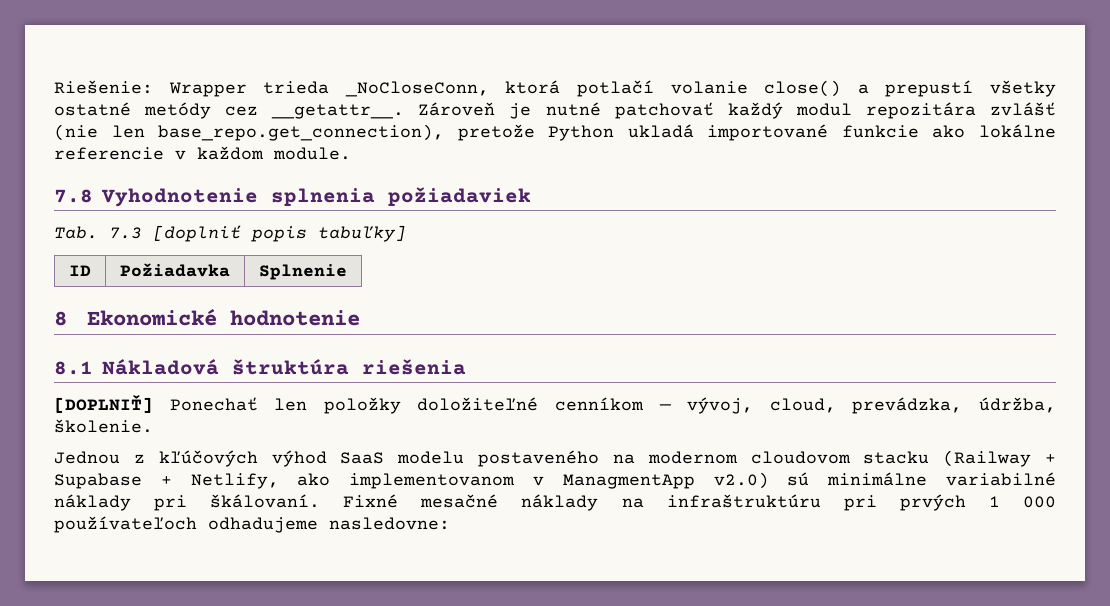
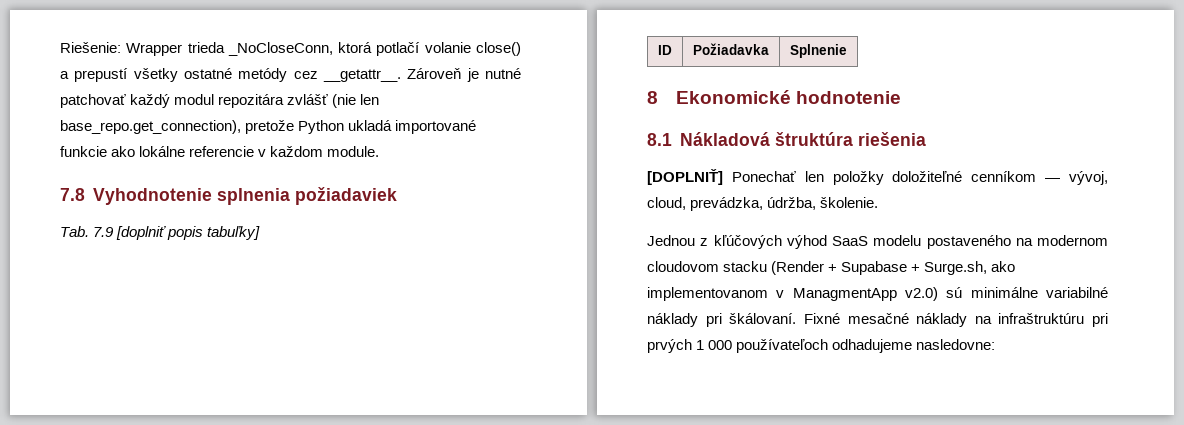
[109,227,142,239] 7.3 -> [93,227,115,237] 7.9
[943,450,1032,467] (Railway -> [771,261,825,275] (Render
[190,473,279,489] Netlify, -> [924,261,988,275] Surge.sh,

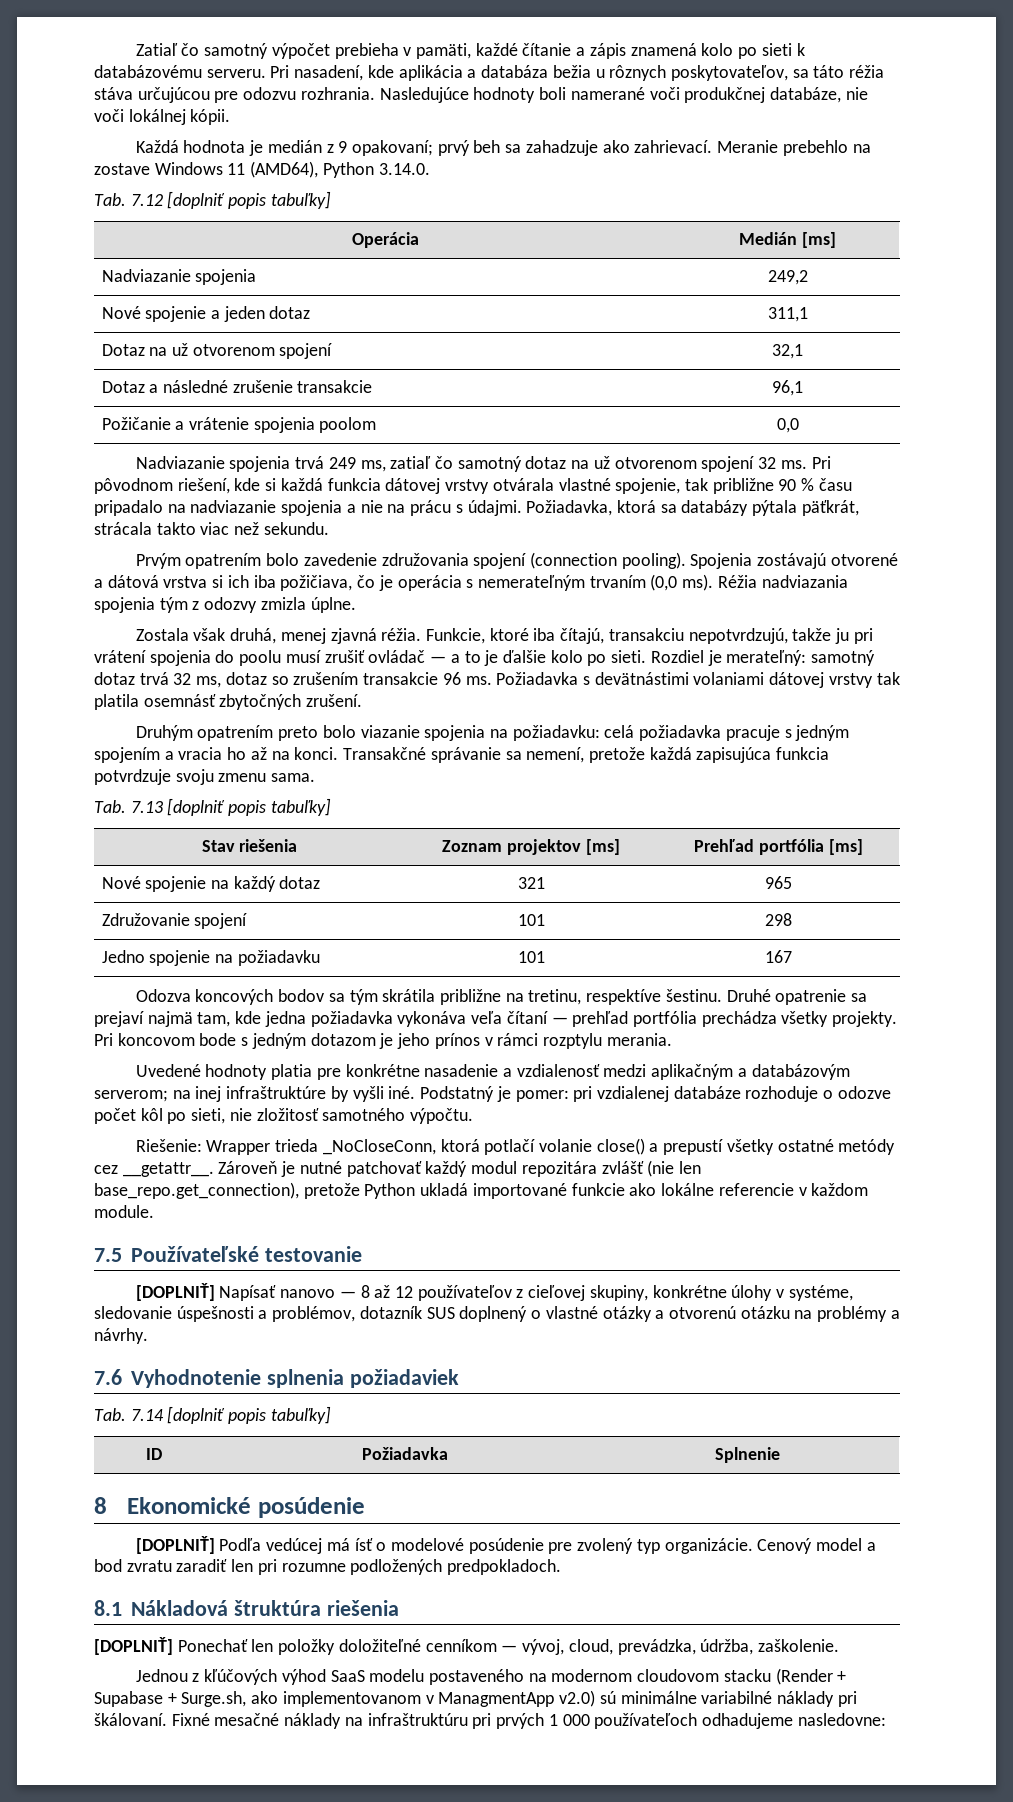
(60, 47) none -> [135,43,805,59] [94,65,885,81] [94,87,868,103] [94,109,231,125] [135,140,871,156] [94,161,430,178] [94,191,331,209] [351,232,419,248] [739,232,836,248] [101,269,257,285] [767,270,808,285] [101,306,311,322] [767,307,808,322] [101,343,333,359] [772,344,803,359] [101,380,373,393] [772,380,803,396] [101,417,377,433] [776,418,799,433] [135,456,831,472] [94,478,852,494] [94,500,859,516] [94,522,329,535] [135,552,898,569] [94,574,848,591] [94,597,356,613] [135,628,873,644] [94,650,876,666] [94,672,900,688] [94,694,363,710] [135,725,850,741] [94,747,830,763] [94,769,316,785] [94,798,331,816] [201,839,298,852] [442,839,620,855] [694,839,863,855] [101,876,321,892] [517,877,545,889] [765,876,792,889] [101,913,248,929] [517,914,545,926] [765,913,792,926] [101,950,320,966] [517,951,545,963] [765,950,792,963] [135,989,868,1005] [94,1011,898,1027] [94,1033,672,1049] [135,1064,850,1080] [94,1086,891,1102] [94,1108,474,1124] Zatiaľ čo samotný výpočet prebieha v pamäti, každé čítanie a zápis znamená kolo po sieti k databázovému serveru. Pri nasadení, kde aplikácia a databáza bežia u rôznych poskytovateľov, sa táto réžia stáva určujúcou pre odozvu rozhrania. Nasledujúce hodnoty boli namerané voči produkčnej databáze, nie voči lokálnej kópii. // Každá hodnota je medián z 9 opakovaní; prvý beh sa zahadzuje ako zahrievací. Meranie prebehlo na zostave Windows 11 (AMD64), Python 3.14.0. // Tab. 7.12 [doplniť popis tabuľky] // Operácia | Medián [ms] // Nadviazanie spojenia | 249,2 // Nové spojenie a jeden dotaz | 311,1 // Dotaz na už otvorenom spojení | 32,1 // Dotaz a následné zrušenie transakcie | 96,1 // Požičanie a vrátenie spojenia poolom | 0,0 // Nadviazanie spojenia trvá 249 ms, zatiaľ čo samotný dotaz na už otvorenom spojení 32 ms. Pri pôvodnom riešení, kde si každá funkcia dátovej vrstvy otvárala vlastné spojenie, tak približne 90 % času pripadalo na nadviazanie spojenia a nie na prácu s údajmi. Požiadavka, ktorá sa databázy pýtala päťkrát, strácala takto viac než sekundu. // Prvým opatrením bolo zavedenie združovania spojení (connection pooling). Spojenia zostávajú otvorené a dátová vrstva si ich iba požičiava, čo je operácia s nemerateľným trvaním (0,0 ms). Réžia nadviazania spojenia tým z odozvy zmizla úplne. // Zostala však druhá, menej zjavná réžia. Funkcie, ktoré iba čítajú, transakciu nepotvrdzujú, takže ju pri vrátení spojenia do poolu musí zrušiť ovládač — a to je ďalšie kolo po sieti. Rozdiel je merateľný: samotný dotaz trvá 32 ms, dotaz so zrušením transakcie 96 ms. Požiadavka s devätnástimi volaniami dátovej vrstvy tak platila osemnásť zbytočných zrušení. // Druhým opatrením preto bolo viazanie spojenia na požiadavku: celá požiadavka pracuje s jedným spojením a vracia ho až na konci. Transakčné správanie sa nemení, pretože každá zapisujúca funkcia potvrdzuje svoju zmenu sama. // Tab. 7.13 [doplniť popis tabuľky] // Stav riešenia | Zoznam projektov [ms] | Prehľad portfólia [ms] // Nové spojenie na každý dotaz | 321 | 965 // Združovanie spojení | 101 | 298 // Jedno spojenie na požiadavku | 101 | 167 // Odozva koncových bodov sa tým skrátila približne na tretinu, respektíve šestinu. Druhé opatrenie sa prejaví najmä tam, kde jedna požiadavka vykonáva veľa čítaní — prehľad portfólia prechádza všetky projekty. Pri koncovom bode s jedným dotazom je jeho prínos v rámci rozptylu merania. // Uvedené hodnoty platia pre konkrétne nasadenie a vzdialenosť medzi aplikačným a databázovým serverom; na inej infraštruktúre by vyšli iné. Podstatný je pomer: pri vzdialenej databáze rozhoduje o odozve počet kôl po sieti, nie zložitosť samotného výpočtu. //
[60,188,85,201] 7.8 -> [94,1246,362,1262] [135,1283,853,1301] [94,1306,900,1322] [94,1328,148,1344] [94,1369,122,1385] 7.5 Používateľské testovanie // [DOPLNIŤ] Napísať nanovo — 8 až 12 používateľov z cieľovej skupiny, konkrétne úlohy v systéme, sledovanie úspešnosti a problémov, dotazník SUS doplnený o vlastné otázky a otvorenú otázku na problémy a návrhy. // 7.6
[93,227,115,237] 7.9 -> [130,1409,164,1421] 7.14
[796,91,902,104] hodnotenie -> [258,1497,366,1518] [135,1536,876,1554] [94,1559,562,1575] posúdenie // [DOPLNIŤ] Podľa vedúcej má ísť o modelové posúdenie pre zvolený typ organizácie. Cenový model a bod zvratu zaradiť len pri rozumne podložených predpokladoch.
[820,197,879,208] školenie. -> [757,1639,839,1652] zaškolenie.

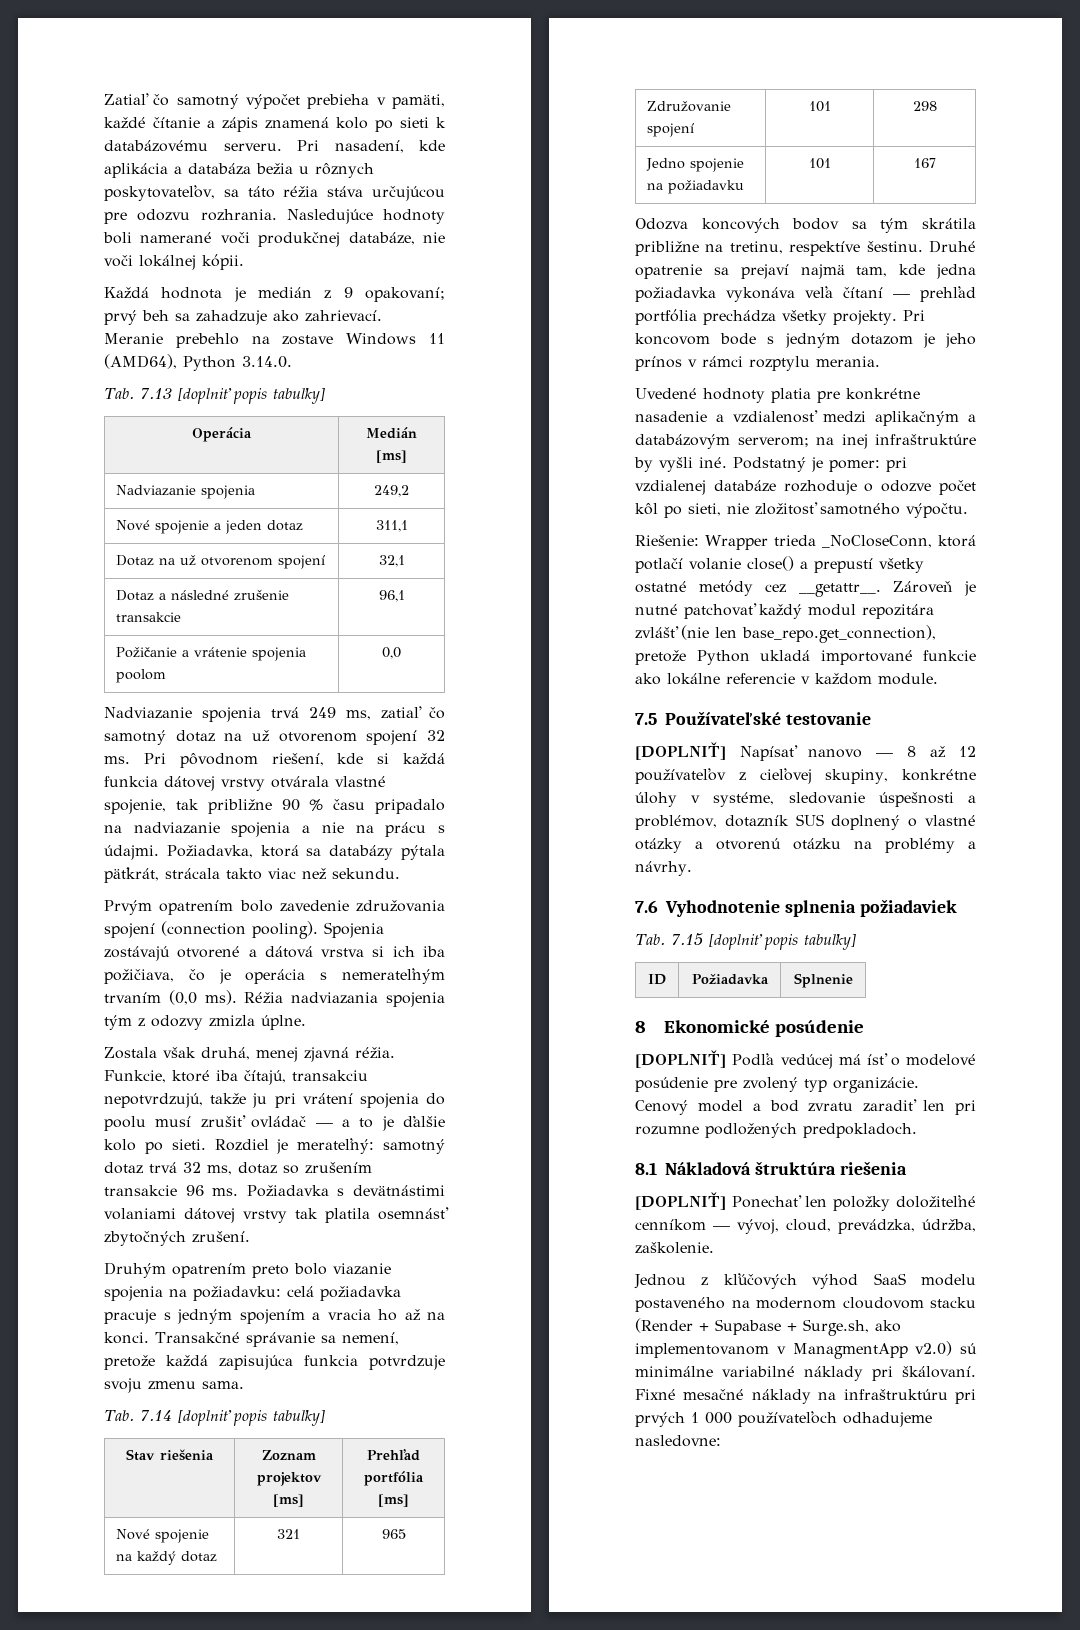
[130,194,163,206] 7.12 -> [139,388,172,399] 7.13
[130,801,163,813] 7.13 -> [139,1410,172,1421] 7.14
[130,1409,164,1421] 7.14 -> [670,933,703,946] 7.15

